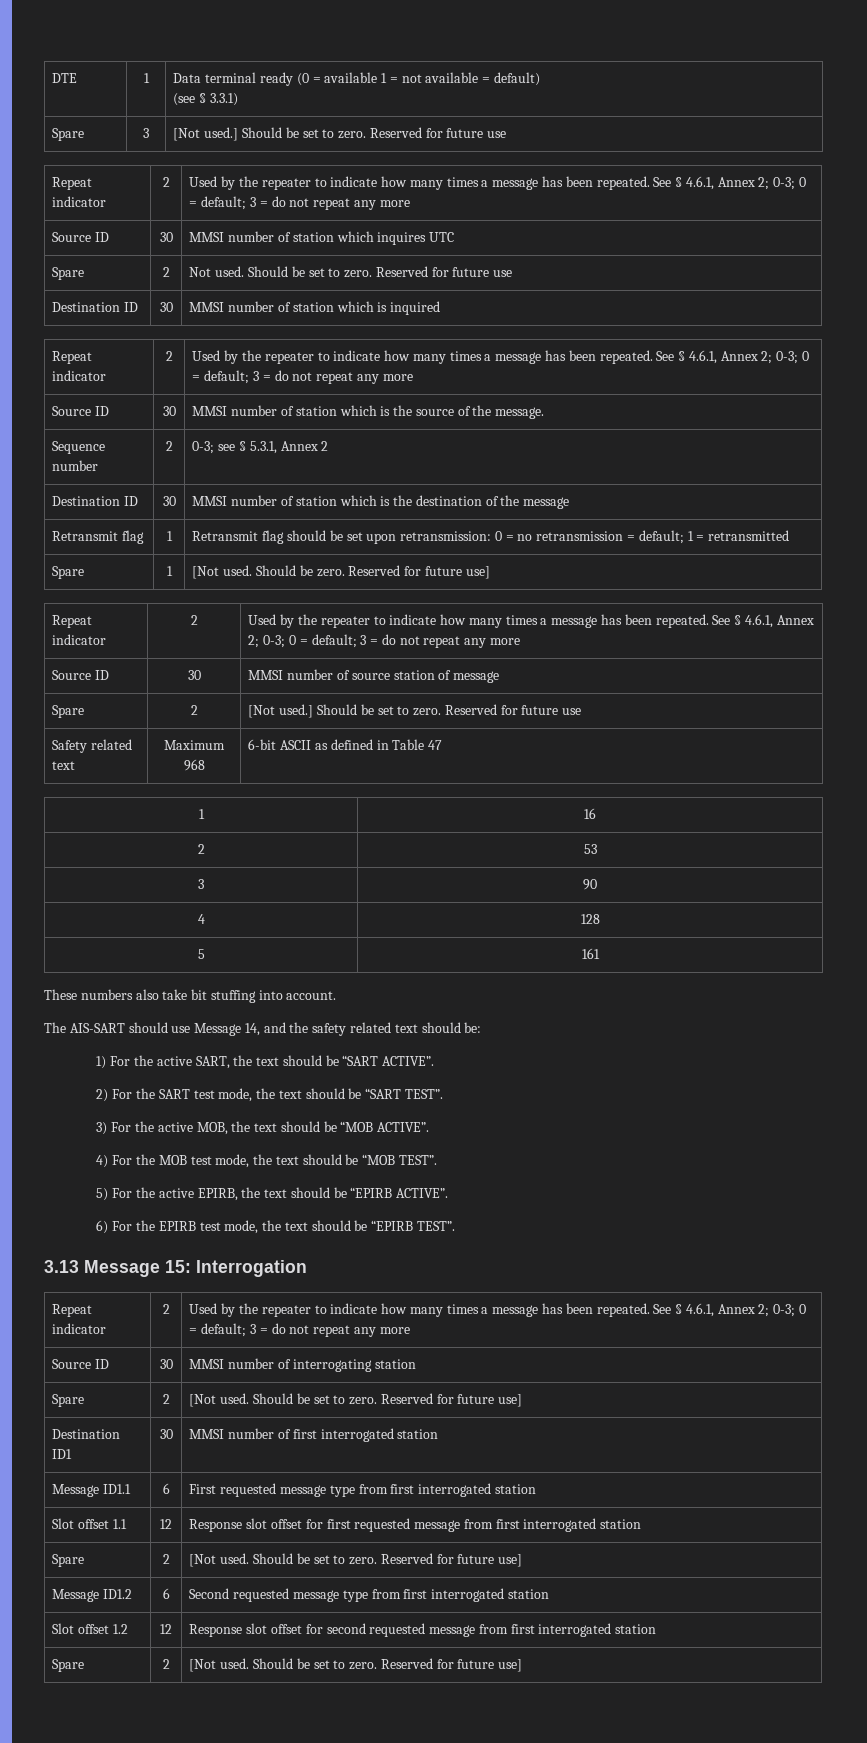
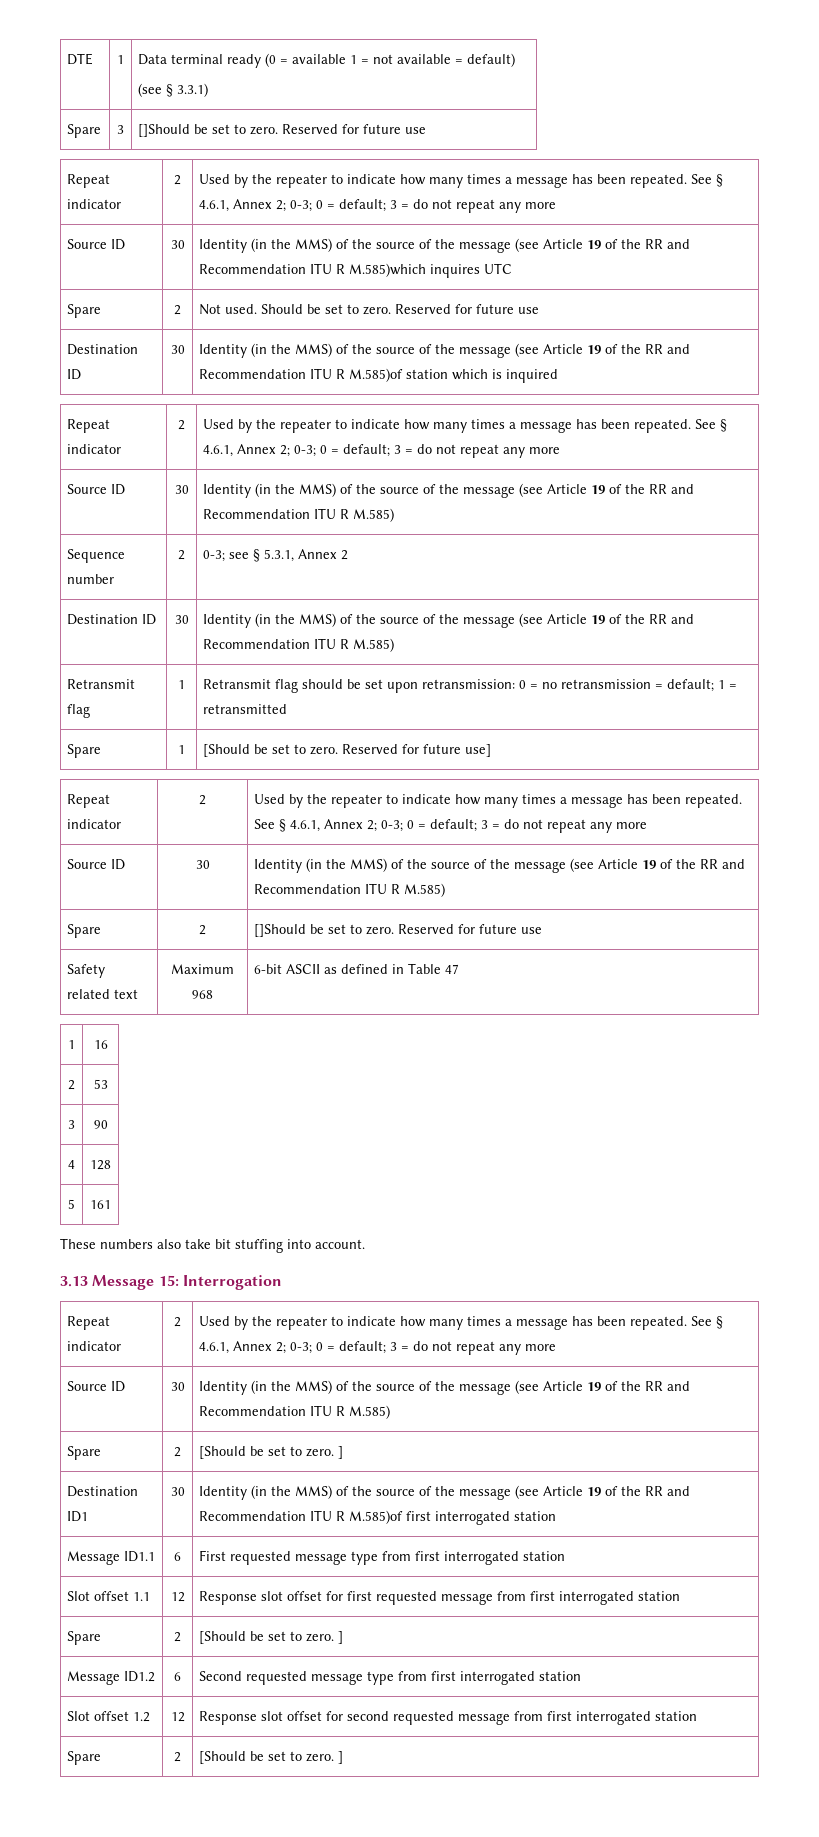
[173,127,282,141] [Not used.] Should -> [138,124,191,137] []Should
[189,231,374,242] MMSI number of station which -> [199,238,691,253] [199,263,427,277] Identity (in the MMS) of the source of the message (see Article 19 of the RR and Recommendation ITU R M.585)which
[189,301,291,312] MMSI number of -> [199,343,691,358] [199,368,404,382] Identity (in the MMS) of the source of the message (see Article 19 of the RR and Recommendation ITU R M.585)of
[192,405,545,419] MMSI number of station which is the source of the message. -> [203,483,695,498] [203,508,395,522] Identity (in the MMS) of the source of the message (see Article 19 of the RR and Recommendation ITU R M.585)
[192,495,570,509] MMSI number of station which is the destination of the message -> [203,613,695,628] [203,638,395,652] Identity (in the MMS) of the source of the message (see Article 19 of the RR and Recommendation ITU R M.585)
[192,565,313,579] [Not used. Should be -> [203,744,307,757] [Should be set to
[248,669,500,683] [52,705,85,718] [190,705,198,715] [248,704,357,718] MMSI number of source station of message // Spare | 2 | [Not used.] Should -> [254,858,746,873] [254,883,446,897] [67,924,102,938] [199,925,206,935] [254,924,307,937] Identity (in the MMS) of the source of the message (see Article 19 of the RR and Recommendation ITU R M.585) // Spare | 2 | []Should
[44,1022,482,1036] [96,1055,435,1069] [96,1088,444,1102] [96,1121,430,1135] [96,1154,438,1168] [96,1187,449,1201] [96,1220,456,1234] // The AIS-SART should use Message 14, and the safety related text should be: // 1) For the active SART, the text should be “SART ACTIVE”. // 2) For the SART test mode, the text should be “SART TEST”. // 3) For the active MOB, the text should be “MOB ACTIVE”. // 4) For the MOB test mode, the text should be “MOB TEST”. // 5) For the active EPIRB, the text should be “EPIRB ACTIVE”. // 6) For the EPIRB test mode, the text should be “EPIRB TEST”. -> (365, 1244) none
[189,1358,416,1372] [52,1394,85,1407] [162,1394,170,1404] [189,1393,523,1407] MMSI number of interrogating station // Spare | 2 | [Not used. Should be set to zero. Reserved for future use] -> [199,1380,691,1395] [199,1405,391,1419] [67,1446,102,1460] [174,1447,181,1457] [199,1446,344,1459] Identity (in the MMS) of the source of the message (see Article 19 of the RR and Recommendation ITU R M.585) // Spare | 2 | [Should be set to zero. ]
[189,1428,291,1439] MMSI number of -> [199,1485,691,1500] [199,1510,404,1524] Identity (in the MMS) of the source of the message (see Article 19 of the RR and Recommendation ITU R M.585)of
[189,1553,523,1567] [Not used. Should be set to zero. Reserved for future use] -> [199,1631,344,1644] [Should be set to zero. ]
[189,1658,523,1672] [Not used. Should be set to zero. Reserved for future use] -> [199,1751,344,1764] [Should be set to zero. ]

